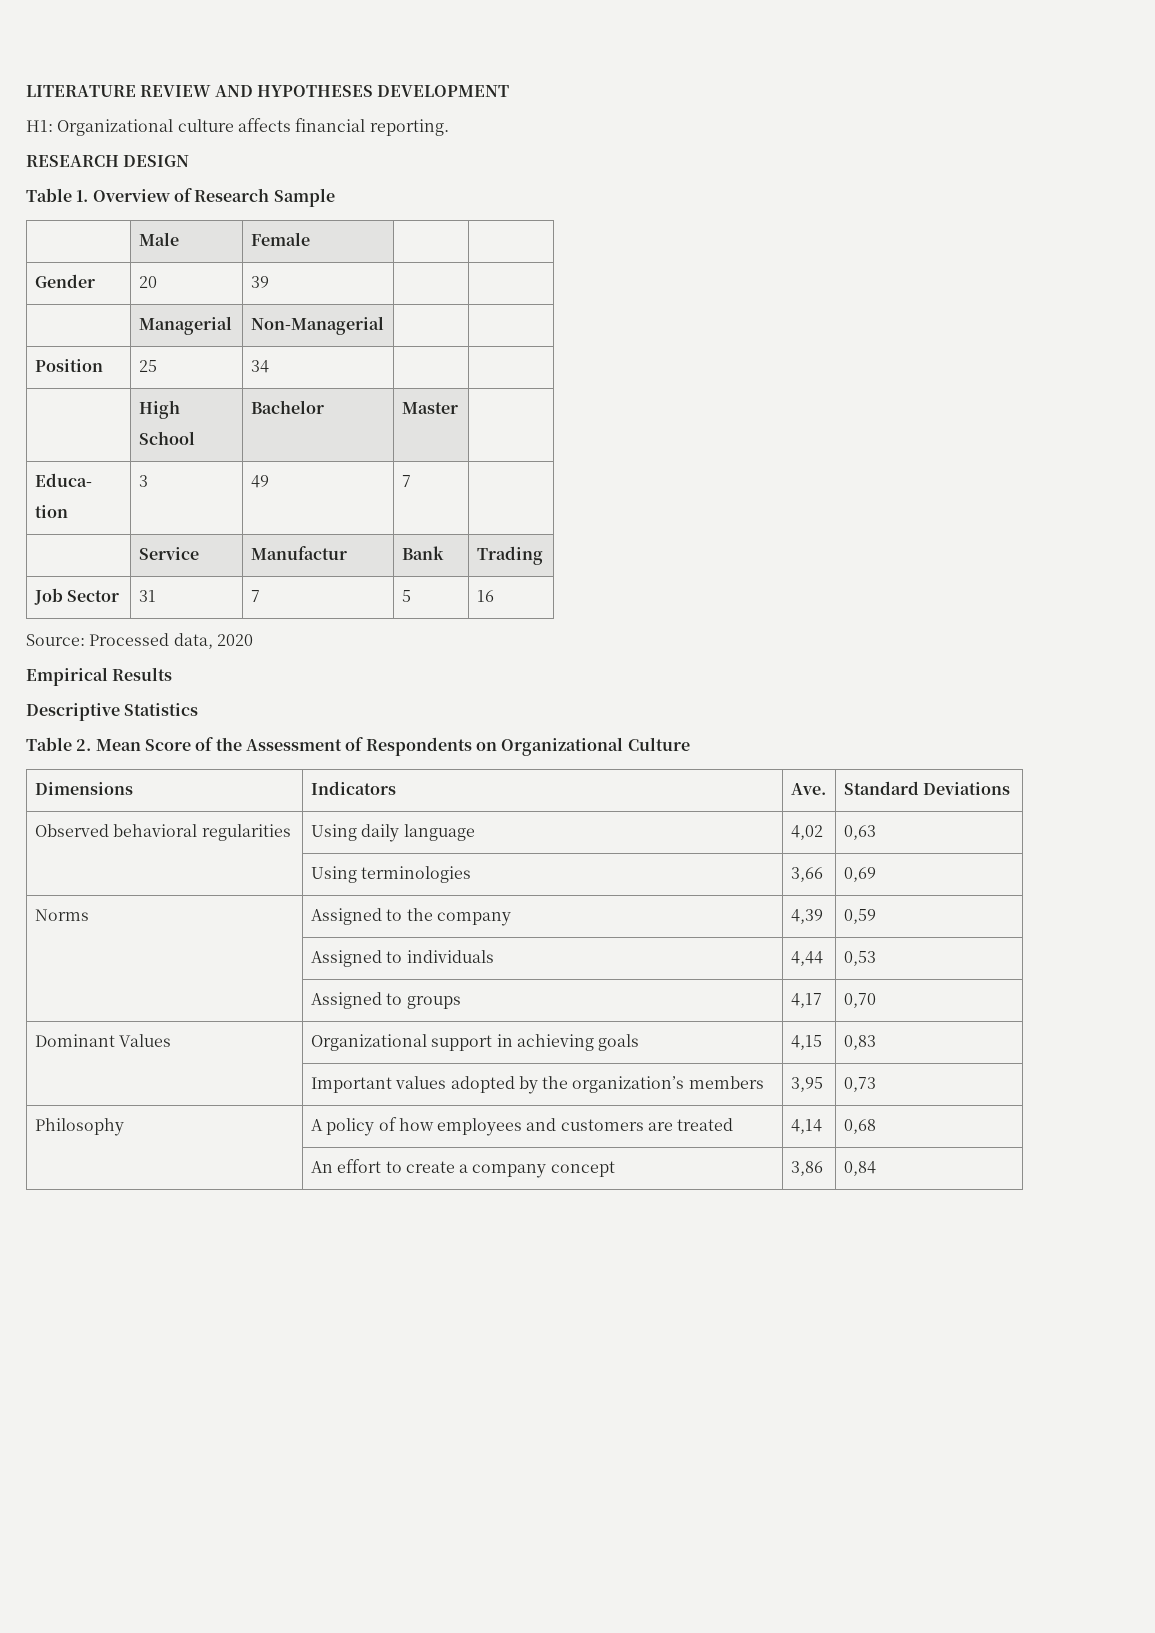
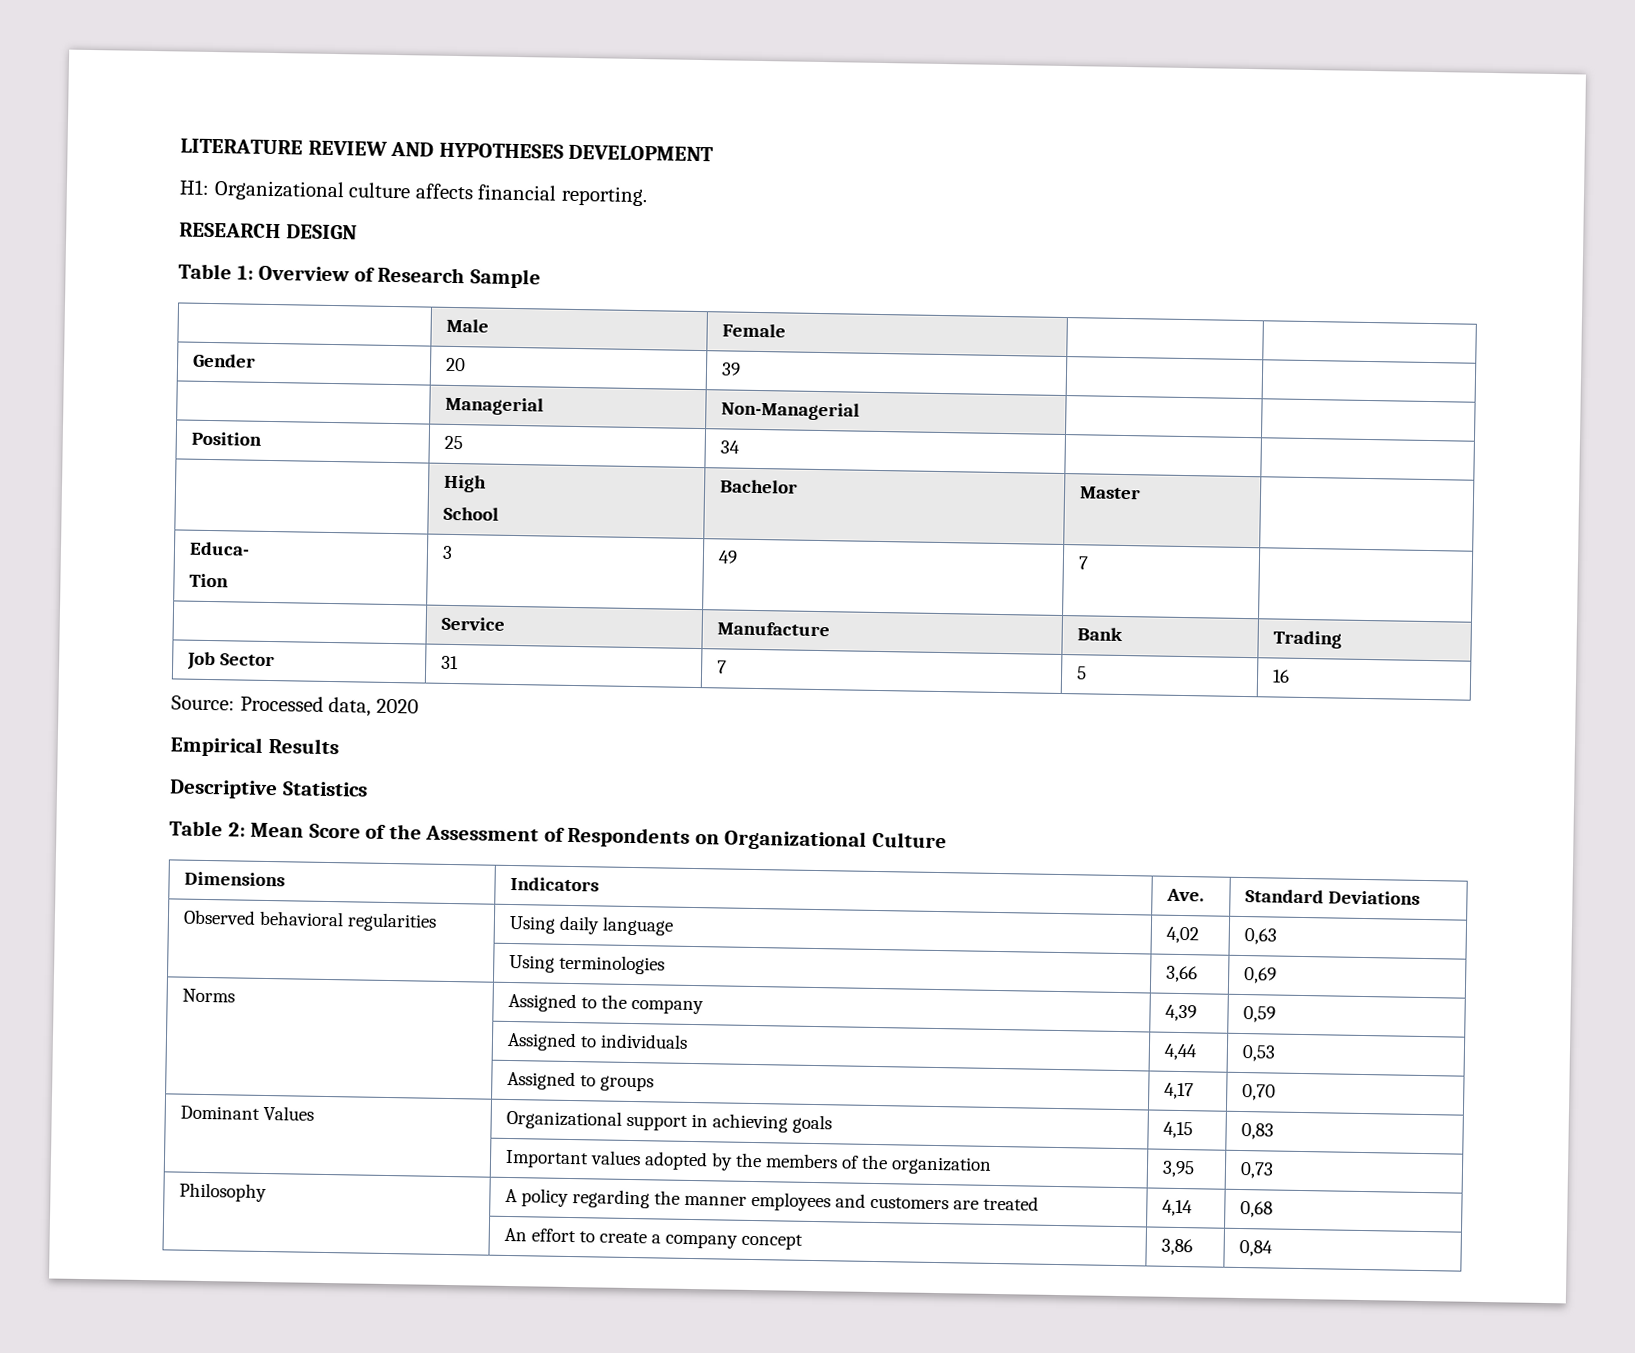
[76,190,89,202] 1. -> [236,265,254,280] 1:
[34,505,68,518] tion -> [188,573,229,588] Tion
[250,546,347,560] Manufactur -> [716,621,830,637] Manufacture
[76,739,92,751] 2. -> [227,822,246,837] 2:
[572,1076,685,1093] organization’s -> (762, 1160) none
(764, 1082) none -> [840,1154,992,1175] of the organization
[378,1117,434,1131] of how -> [571,1189,747,1209] regarding the manner

